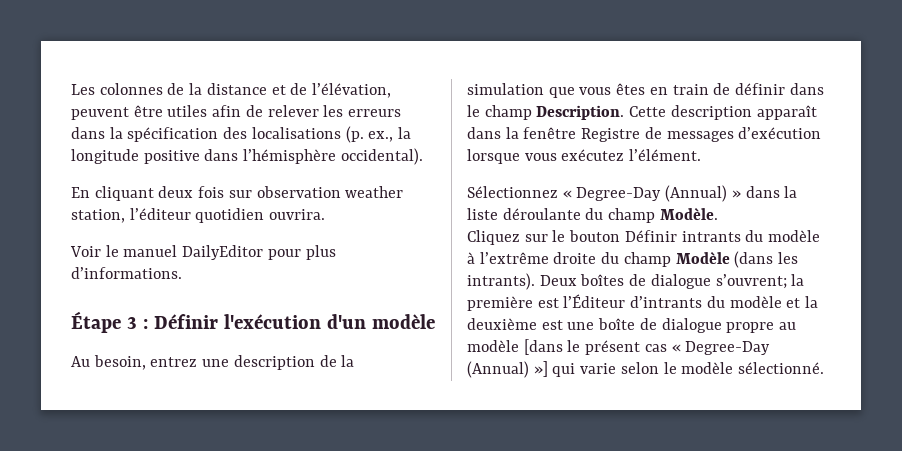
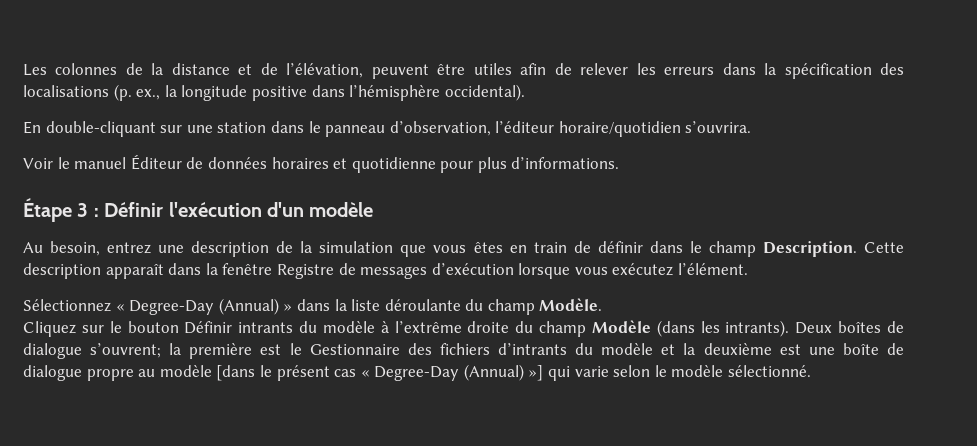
[94,186,404,201] [71,208,326,223] [70,245,264,260] cliquant deux fois sur observation weather station, l’éditeur quotidien ouvrira. // Voir le manuel DailyEditor -> [45,121,752,137] [23,154,436,173] double-cliquant sur une station dans le panneau d’observation, l’éditeur horaire/quotidien s’ouvrira. // Voir le manuel Éditeur de données horaires et quotidienne
[563,294,626,308] l’Éditeur -> [289,343,490,355] le Gestionnaire des fichiers

